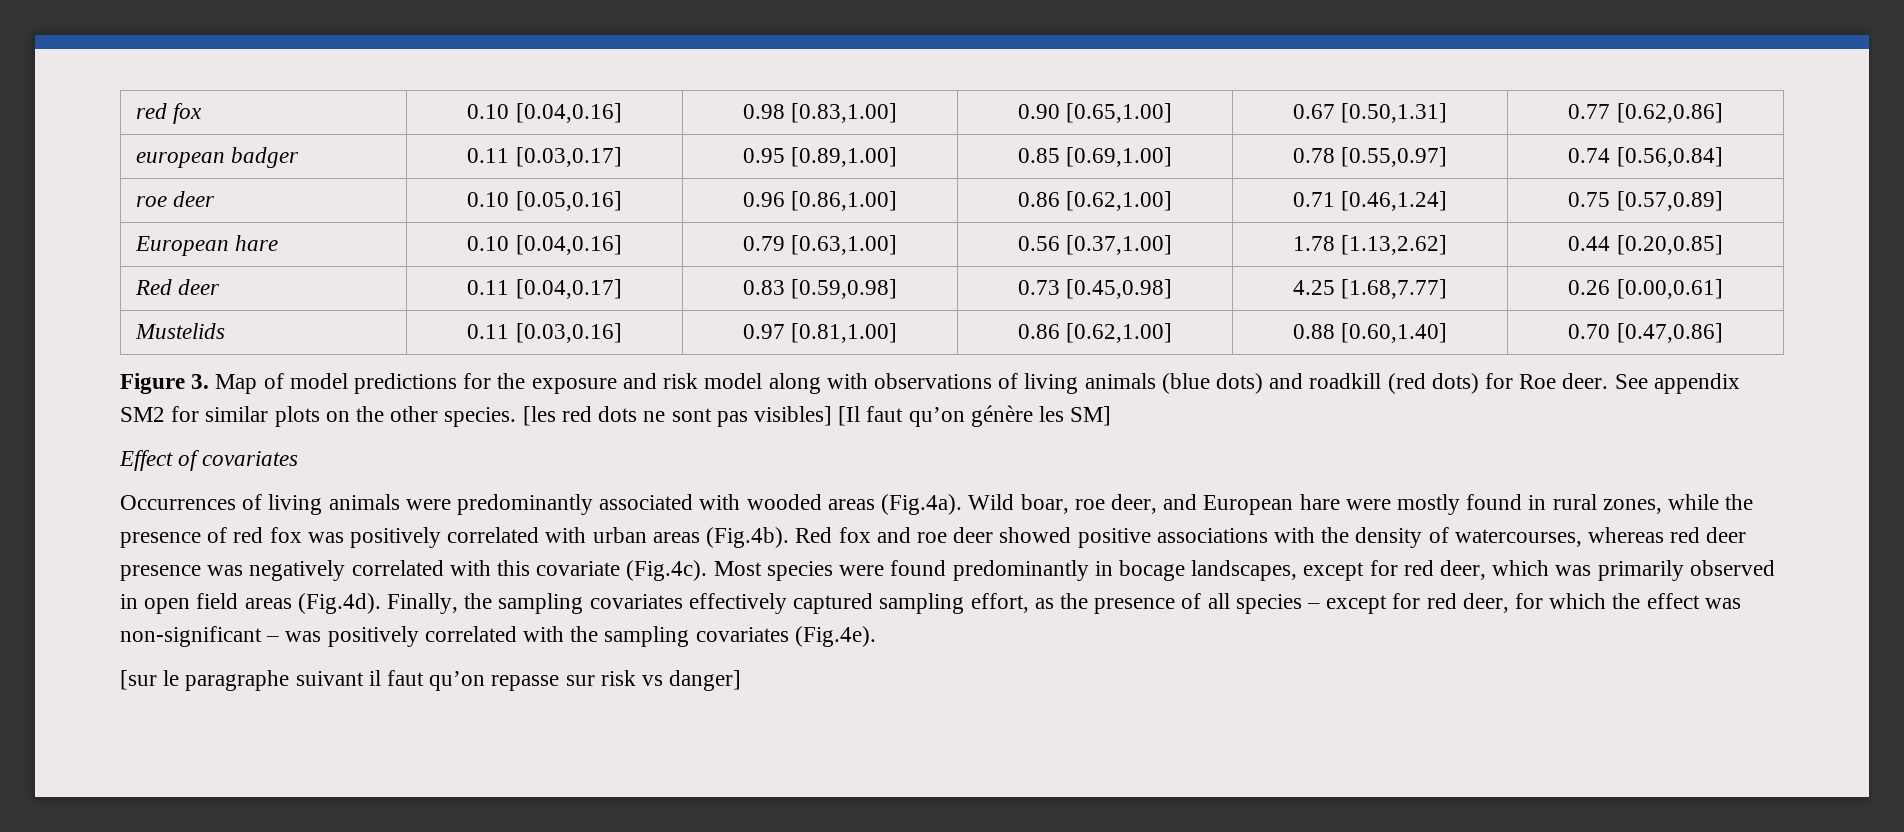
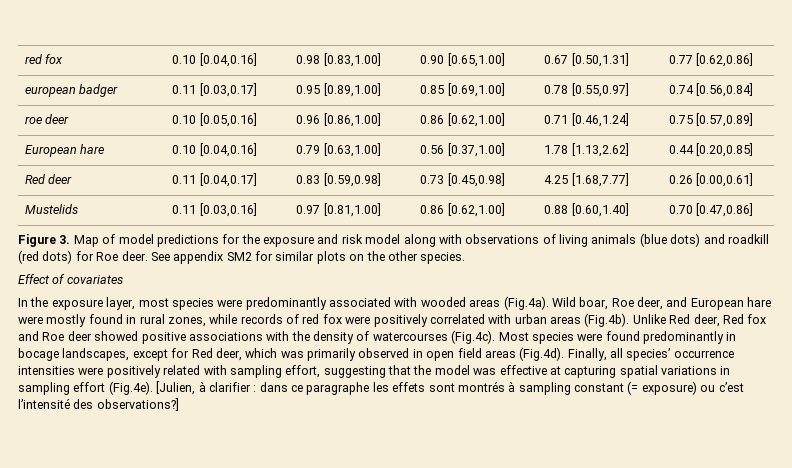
[522,405,1112,427] [119,450,299,471] [120,494,400,515] [les red dots ne sont pas visibles] [Il faut qu’on génère les SM] // Effect of covariates // Occurrences of living animals -> [18,274,123,284] [18,297,214,310] // Effect of covariates // In the exposure layer, most species
[1074,499,1105,510] roe -> [611,298,634,307] Roe
[1725,494,1754,510] [120,532,201,548] the presence -> [240,314,283,324] records
[307,532,344,543] was -> [345,316,371,324] were
(790, 537) none -> [632,314,720,327] Unlike Red deer,
[916,532,947,543] roe -> [42,332,65,341] Roe
[1454,527,1747,547] [120,560,621,581] watercourses, whereas red deer presence was negatively correlated with this covariate -> [372,332,448,341] watercourses
[1403,560,1434,576] red -> [191,348,213,358] Red
[464,593,1741,614] [120,626,876,647] [120,670,742,691] the sampling covariates effectively captured sampling effort, as the presence of all species – except for red deer, for which the effect was non-significant – was positively correlated with the sampling covariates (Fig.4e). // [sur le paragraphe suivant il faut qu’on repasse sur risk vs danger] -> [610,348,734,361] [18,365,731,378] [18,381,744,395] [18,398,179,411] all species’ occurrence intensities were positively related with sampling effort, suggesting that the model was effective at capturing spatial variations in sampling effort (Fig.4e). [Julien, à clarifier : dans ce paragraphe les effets sont montrés à sampling constant (= exposure) ou c’est l’intensité des observations?]

